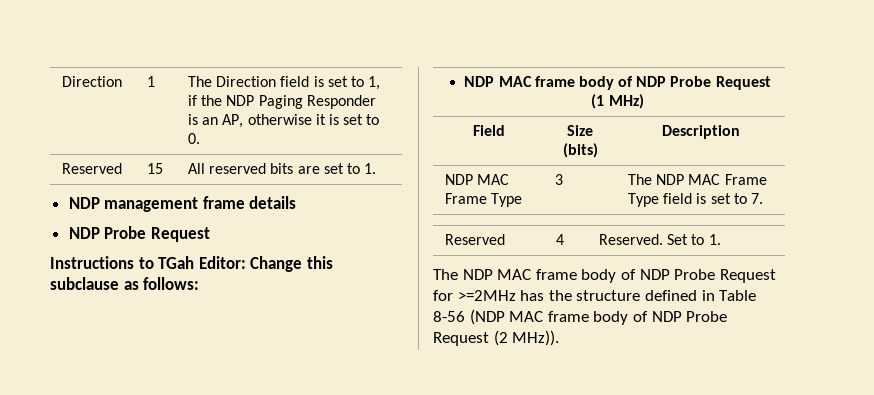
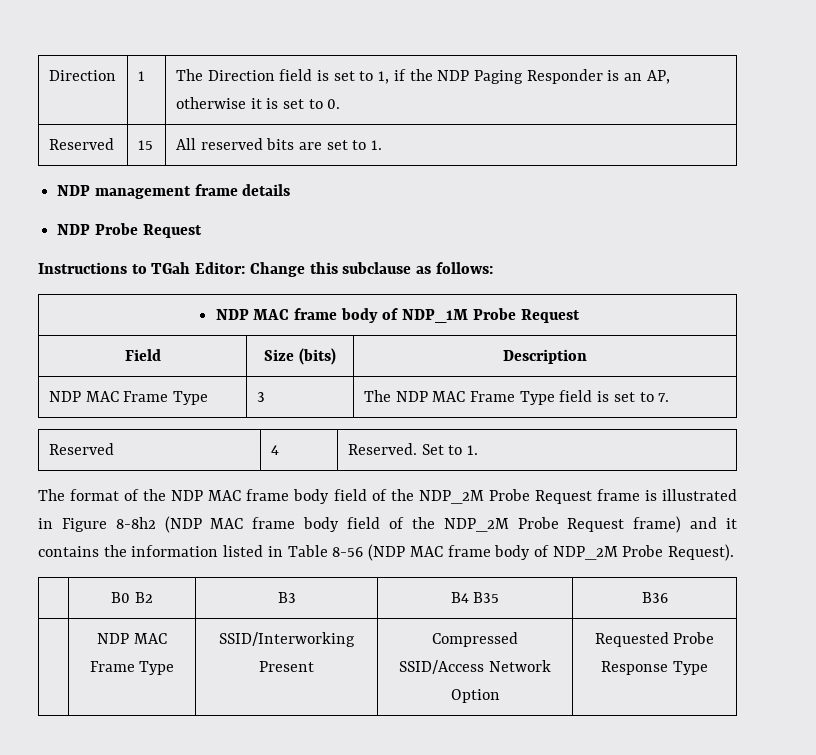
[636,76,771,90] [591,94,644,109] NDP Probe Request (1 MHz) -> [402,308,580,323] NDP_1M Probe Request
[462,269,776,283] [433,290,697,301] NDP MAC frame body of NDP Probe Request for >=2MHz has the structure defined -> [70,489,737,504] [38,516,738,533] [38,545,264,557] format of the NDP MAC frame body field of the NDP_2M Probe Request frame is illustrated in Figure 8-8h2 (NDP MAC frame body field of the NDP_2M Probe Request frame) and it contains the information listed
[651,311,728,322] [433,330,560,346] NDP Probe Request (2 MHz)). -> [552,544,735,561] [111,592,153,603] [277,592,296,603] [450,592,500,603] [641,592,668,603] [97,633,167,644] [89,661,175,675] [219,632,355,647] [259,661,314,672] [432,632,518,647] [399,660,551,674] [450,689,500,703] [594,632,715,647] [601,661,708,675] NDP_2M Probe Request). // | B0 B2 | B3 | B4 B35 | B36 // | NDP MAC Frame Type | SSID/Interworking Present | Compressed SSID/Access Network Option | Requested Probe Response Type

